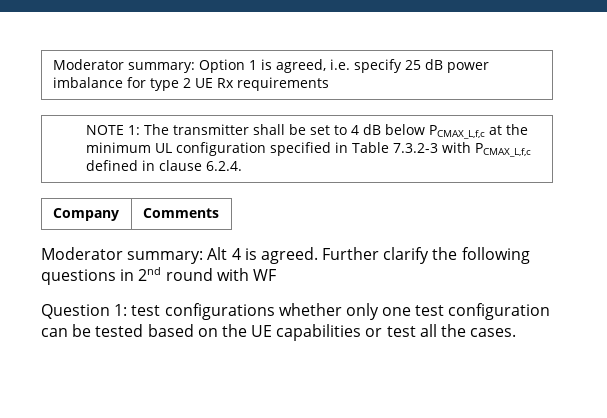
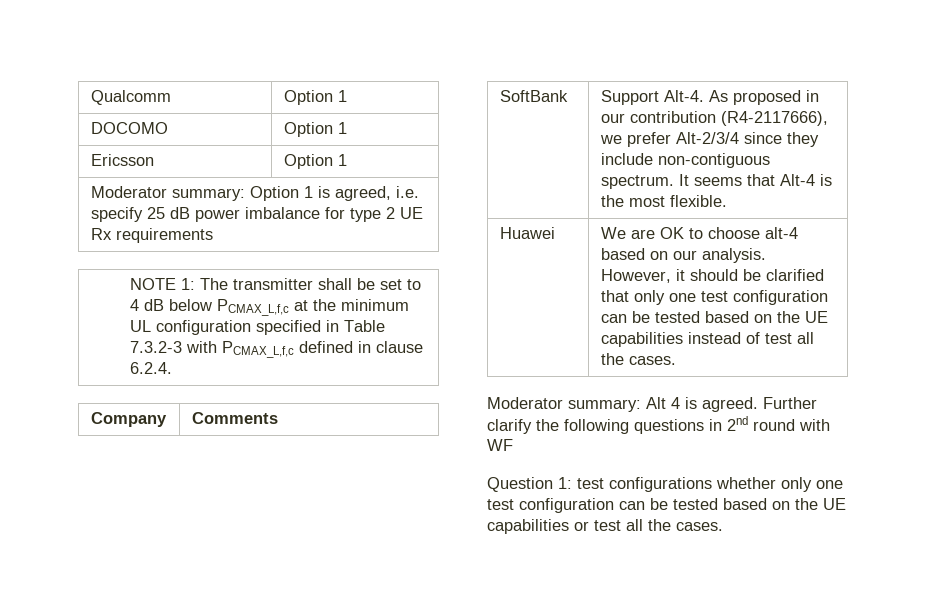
(52, 64) none -> [90,90,171,105] [283,90,347,105] [90,122,168,134] [283,122,347,137] [90,154,154,166] [283,154,347,169] Qualcomm | Option 1 // DOCOMO | Option 1 // Ericsson | Option 1 //
(219, 213) none -> [499,90,568,102] [600,90,819,105] [600,111,828,126] [599,132,819,147] [600,153,770,168] [600,174,832,189] [600,195,727,207] [499,227,555,239] [600,227,798,239] [600,248,766,263] [600,269,824,283] [600,290,828,305] [600,311,828,323] [600,332,814,347] [600,353,676,365] // SoftBank | Support Alt-4. As proposed in our contribution (R4-2117666), we prefer Alt-2/3/4 since they include non-contiguous spectrum. It seems that Alt-4 is the most flexible. // Huawei | We are OK to choose alt-4 based on our analysis. However, it should be clarified that only one test configuration can be tested based on the UE capabilities instead of test all the cases.

